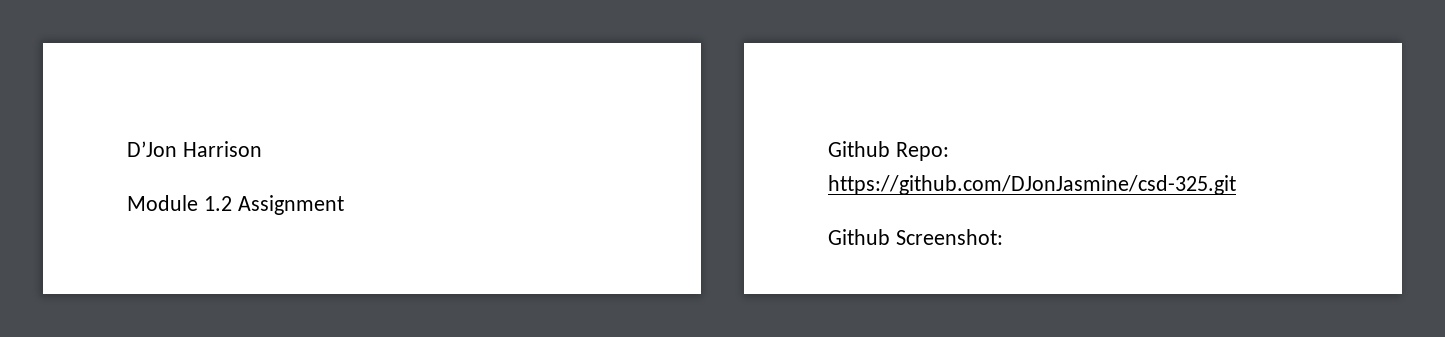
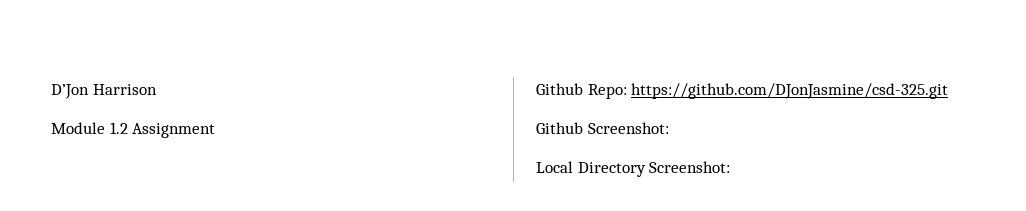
(1003, 237) none -> [536,161,731,177] // Local Directory Screenshot:

